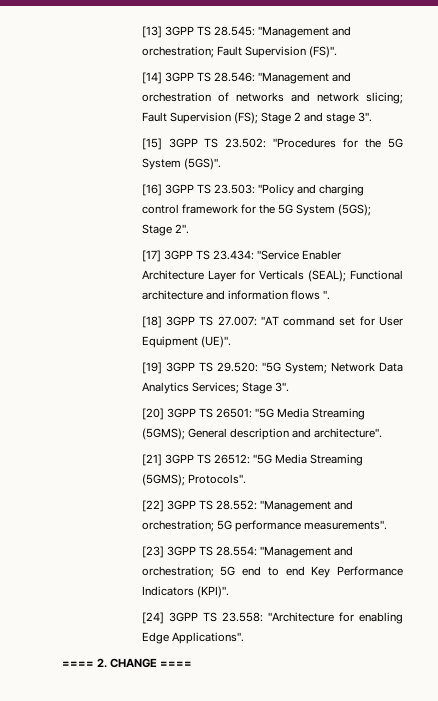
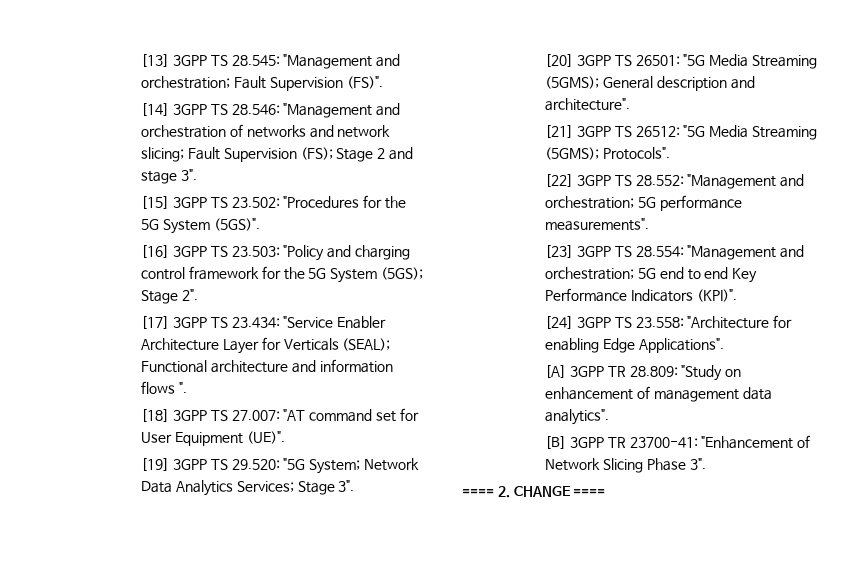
(244, 638) none -> [545,365,742,381] [545,386,772,402] [545,409,610,425] [545,435,811,449] [545,458,706,473] // [A] 3GPP TR 28.809: "Study on enhancement of management data analytics". // [B] 3GPP TR 23700-41: "Enhancement of Network Slicing Phase 3".

